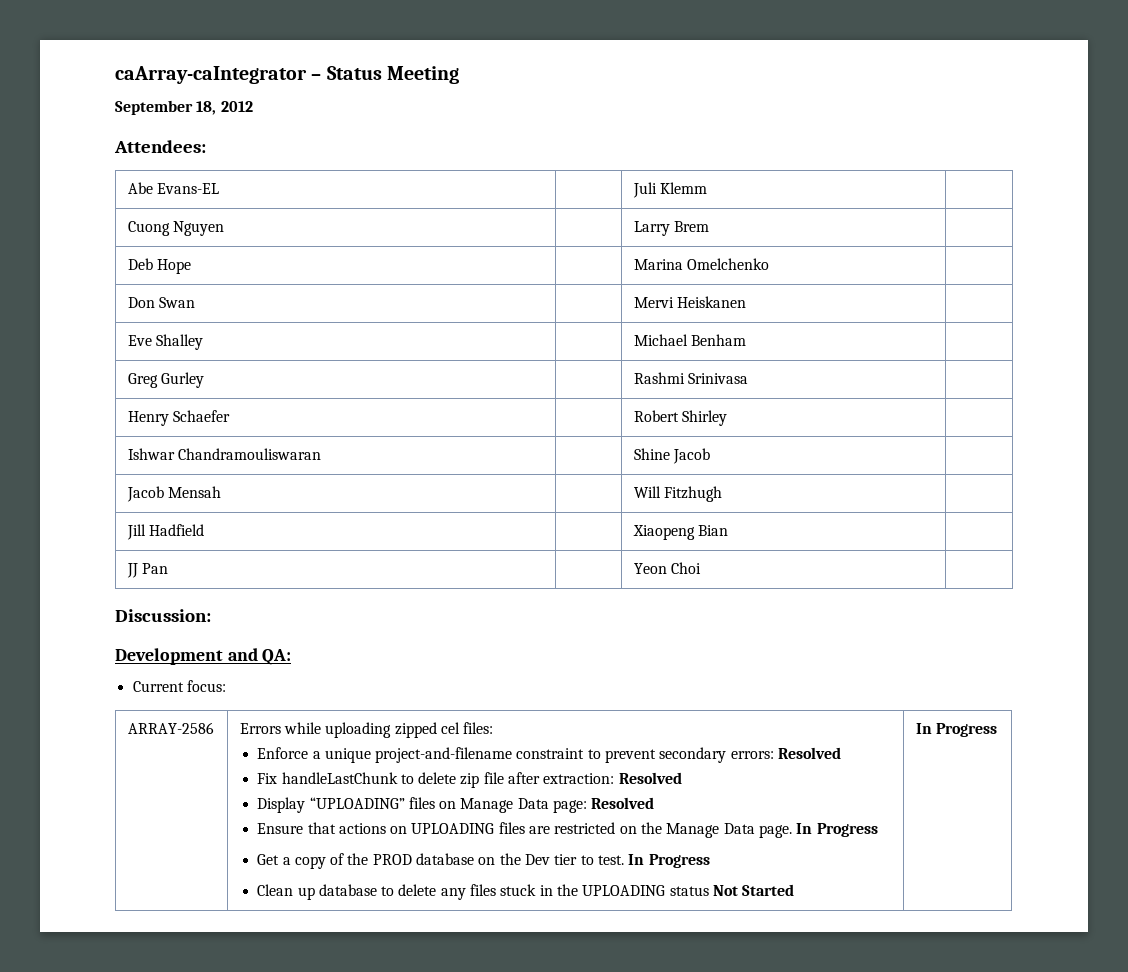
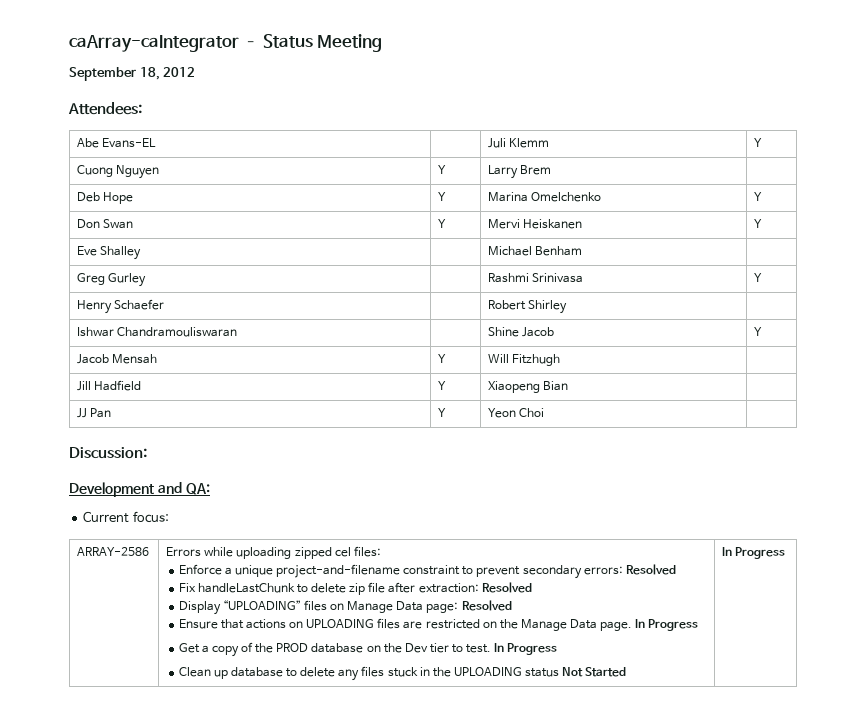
(707, 188) none -> [754,138,763,147] Y
(224, 228) none -> [438,165,447,174] Y
(191, 266) none -> [438,192,447,201] Y
(769, 264) none -> [754,192,763,201] Y
(195, 302) none -> [438,219,447,228] Y
(746, 302) none -> [754,219,763,228] Y
(748, 378) none -> [754,273,763,282] Y
(710, 456) none -> [754,327,763,336] Y
(221, 492) none -> [438,354,447,363] Y
(204, 530) none -> [438,381,447,390] Y
(168, 568) none -> [438,408,447,417] Y

